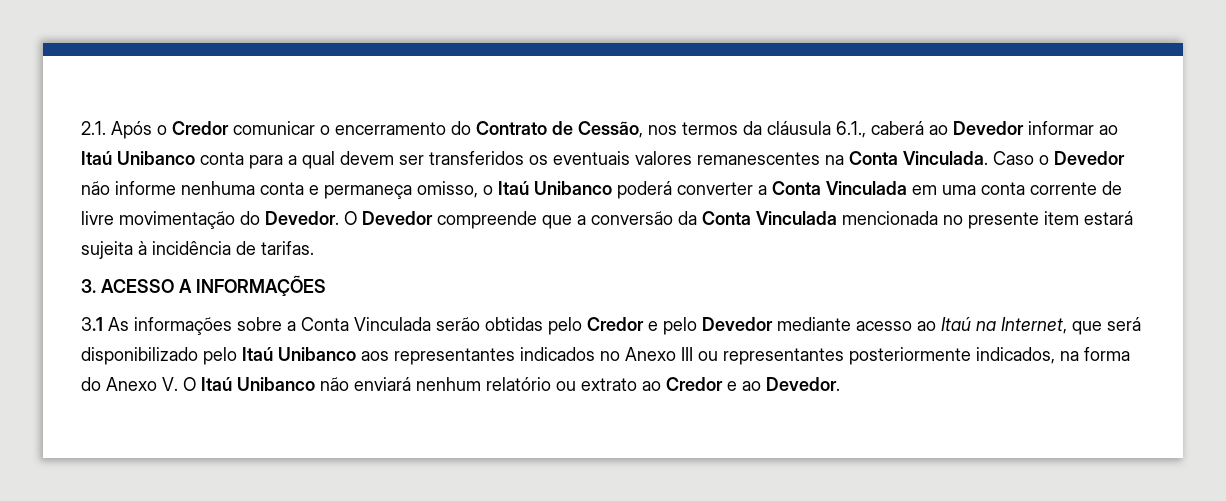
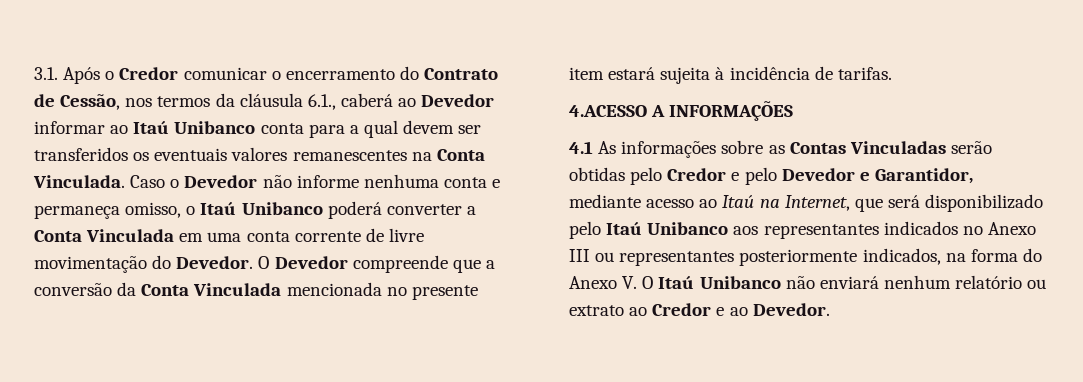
[81,121,106,135] 2.1. -> [34,67,58,80] 3.1.
[81,279,174,293] 3. ACESSO -> [569,105,647,117] 4.ACESSO
[81,317,103,331] 3.1 -> [569,141,593,154] 4.1
[287,317,431,331] a Conta Vinculada -> [768,141,946,154] as Contas Vinculadas
(773, 324) none -> [859,168,973,184] e Garantidor,

